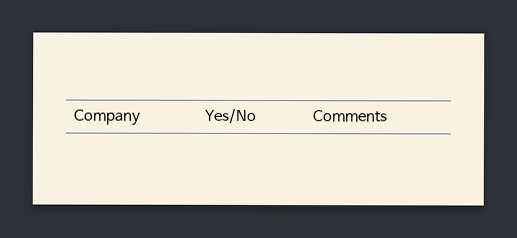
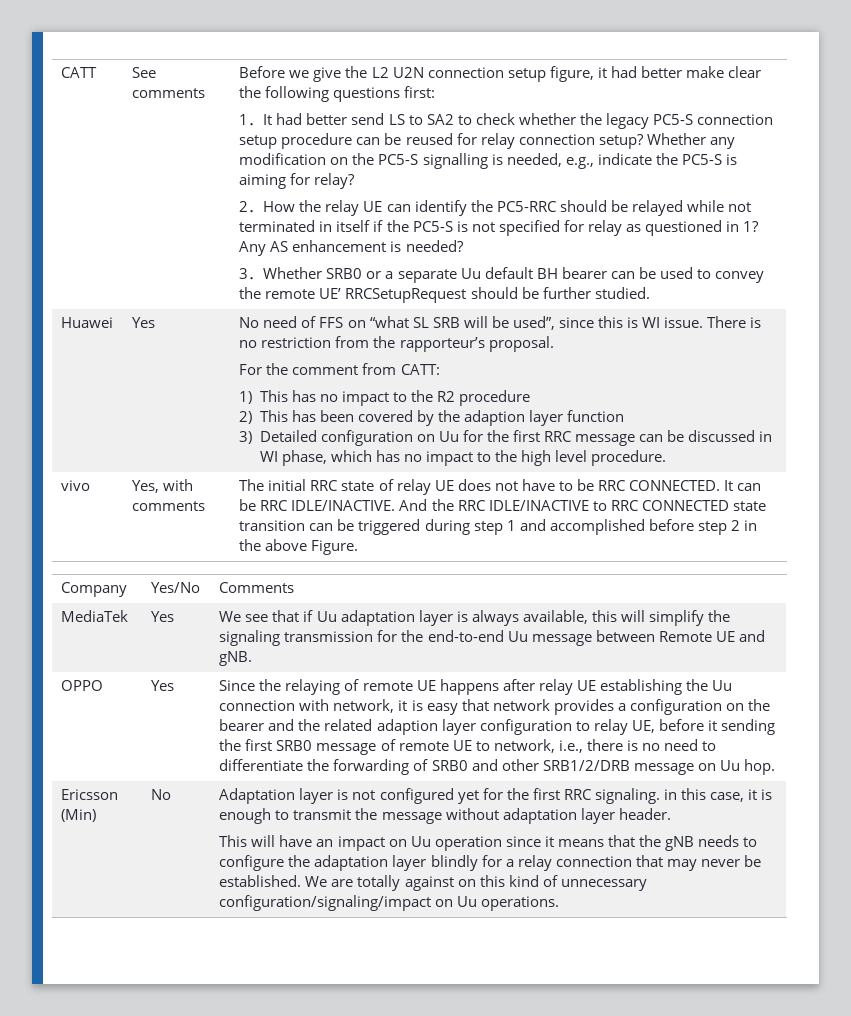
[72,109,141,126] [203,108,257,124] [311,110,388,123] Company | Yes/No | Comments -> [61,67,98,78] [132,67,157,78] [132,88,206,98] [239,66,761,82] [239,86,436,102] [239,113,773,129] [239,133,735,149] [239,153,737,169] [239,173,356,189] [239,200,751,216] [239,220,760,236] [239,240,464,256] [239,267,764,283] [239,287,650,303] [61,317,114,328] [132,317,156,328] [239,316,762,330] [239,336,554,352] [239,363,440,375] [239,390,531,406] [239,410,625,426] [239,430,773,446] [259,450,667,466] [61,480,91,491] [132,479,194,493] [132,501,206,511] [239,479,762,495] [239,499,766,511] [239,519,757,535] [239,539,359,555] [61,582,128,597] [151,582,201,593] [219,582,295,593] [61,610,129,622] [151,611,175,622] [219,610,730,626] [219,630,765,646] [219,651,253,666] [61,680,104,691] [151,680,175,691] [219,679,732,695] [219,699,770,715] [219,719,775,735] [219,739,717,755] [219,759,775,775] [61,789,119,800] [61,809,97,822] [151,789,172,800] [219,788,773,804] [219,808,671,824] [219,835,758,851] [219,855,761,871] [219,875,647,891] [219,895,560,911] CATT | See comments | Before we give the L2 U2N connection setup figure, it had better make clear the following questions first: // 1．It had better send LS to SA2 to check whether the legacy PC5-S connection setup procedure can be reused for relay connection setup? Whether any modification on the PC5-S signalling is needed, e.g., indicate the PC5-S is aiming for relay? // 2．How the relay UE can identify the PC5-RRC should be relayed while not terminated in itself if the PC5-S is not specified for relay as questioned in 1? Any AS enhancement is needed? // 3．Whether SRB0 or a separate Uu default BH bearer can be used to convey the remote UE’ RRCSetupRequest should be further studied. // Huawei | Yes | No need of FFS on “what SL SRB will be used”, since this is WI issue. There is no restriction from the rapporteur’s proposal. // For the comment from CATT: // 1) This has no impact to the R2 procedure // 2) This has been covered by the adaption layer function // 3) Detailed configuration on Uu for the first RRC message can be discussed in WI phase, which has no impact to the high level procedure. // vivo | Yes, with comments | The initial RRC state of relay UE does not have to be RRC CONNECTED. It can be RRC IDLE/INACTIVE. And the RRC IDLE/INACTIVE to RRC CONNECTED state transition can be triggered during step 1 and accomplished before step 2 in the above Figure. // Company | Yes/No | Comments // MediaTek | Yes | We see that if Uu adaptation layer is always available, this will simplify the signaling transmission for the end-to-end Uu message between Remote UE and gNB. // OPPO | Yes | Since the relaying of remote UE happens after relay UE establishing the Uu connection with network, it is easy that network provides a configuration on the bearer and the related adaption layer configuration to relay UE, before it sending the first SRB0 message of remote UE to network, i.e., there is no need to differentiate the forwarding of SRB0 and other SRB1/2/DRB message on Uu hop. // Ericsson (Min) | No | Adaptation layer is not configured yet for the first RRC signaling. in this case, it is enough to transmit the message without adaptation layer header. // This will have an impact on Uu operation since it means that the gNB needs to configure the adaptation layer blindly for a relay connection that may never be established. We are totally against on this kind of unnecessary configuration/signaling/impact on Uu operations.

